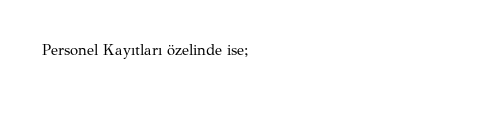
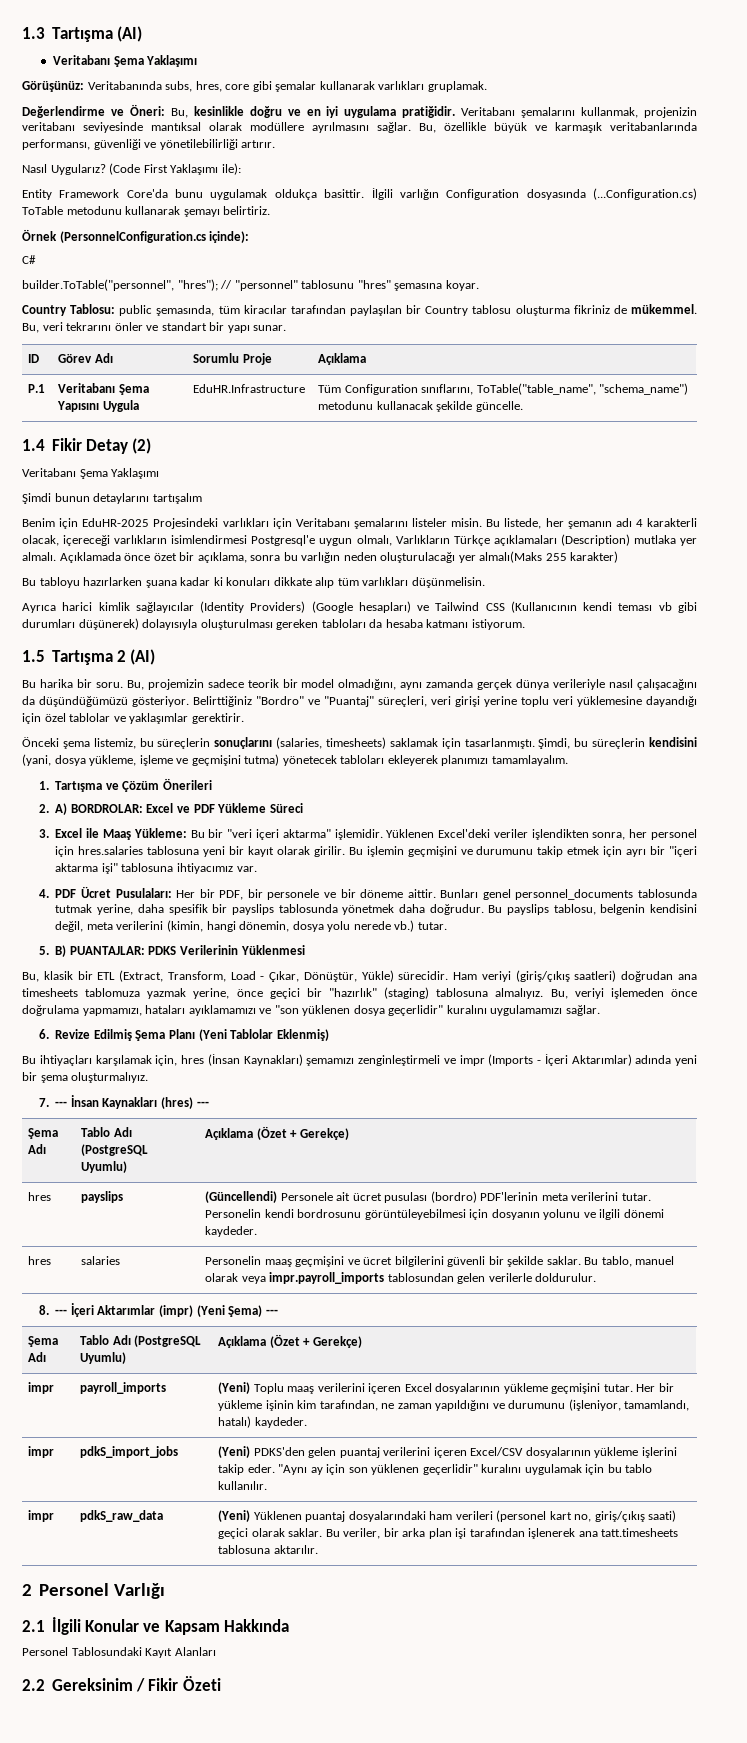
[42,44,249,59] Personel Kayıtları özelinde ise; -> [22,26,142,42] [53,55,198,67] [22,81,487,92] [22,104,698,118] [22,122,697,133] [22,139,276,150] [22,163,241,175] [22,188,698,200] [22,206,271,217] [22,229,250,243] [22,255,36,264] [22,279,479,291] [22,304,697,316] [22,322,287,333] [28,354,40,363] [58,353,113,363] [193,353,272,365] [318,353,367,365] [28,384,46,393] [58,383,149,395] [57,400,139,412] [193,384,306,393] [318,383,689,395] [318,401,523,412] [22,438,152,454] [22,468,160,479] [22,493,202,504] [22,518,697,529] [22,534,698,546] [22,551,619,563] [22,577,485,588] [22,601,697,613] [22,618,525,630] [22,649,156,665] [22,679,698,690] [22,696,697,707] [22,713,244,724] [22,737,697,749] [22,754,568,766] [38,778,212,792] [38,803,303,815] [38,828,698,840] [55,846,697,857] [55,863,257,874] [38,886,698,900] [55,904,697,915] [55,920,447,932] [38,945,305,957] [22,970,697,982] [22,987,697,999] [22,1005,600,1016] [38,1029,329,1041] [22,1054,697,1066] [22,1072,149,1083] [38,1095,209,1109] [28,1128,59,1139] [28,1144,47,1154] [81,1127,132,1137] [81,1144,149,1156] [81,1161,128,1173] [205,1126,349,1140] [28,1192,52,1201] [81,1191,124,1203] [205,1191,651,1203] [205,1209,664,1220] [205,1226,258,1237] [28,1256,52,1265] [81,1256,121,1265] [205,1256,675,1267] [205,1272,597,1284] [38,1303,278,1317] [28,1336,59,1347] [28,1352,47,1362] [80,1335,202,1347] [80,1352,127,1364] [218,1334,362,1348] [28,1382,55,1394] [80,1382,167,1394] [218,1382,674,1394] [218,1399,690,1411] [218,1416,307,1428] [28,1446,55,1458] [80,1446,179,1458] [218,1446,677,1458] [218,1464,653,1475] [218,1481,268,1490] [28,1510,55,1522] [80,1510,164,1522] [218,1510,677,1522] [218,1528,679,1539] [218,1545,318,1554] [22,1583,165,1599] [22,1617,290,1635] [22,1647,216,1658] [22,1676,221,1692] 1.3 Tartışma (AI) // Veritabanı Şema Yaklaşımı // Görüşünüz: Veritabanında subs, hres, core gibi şemalar kullanarak varlıkları gruplamak. // Değerlendirme ve Öneri: Bu, kesinlikle doğru ve en iyi uygulama pratiğidir. Veritabanı şemalarını kullanmak, projenizin veritabanı seviyesinde mantıksal olarak modüllere ayrılmasını sağlar. Bu, özellikle büyük ve karmaşık veritabanlarında performansı, güvenliği ve yönetilebilirliği artırır. // Nasıl Uygularız? (Code First Yaklaşımı ile): // Entity Framework Core'da bunu uygulamak oldukça basittir. İlgili varlığın Configuration dosyasında (...Configuration.cs) ToTable metodunu kullanarak şemayı belirtiriz. // Örnek (PersonnelConfiguration.cs içinde): // C# // builder.ToTable("personnel", "hres"); // "personnel" tablosunu "hres" şemasına koyar. // Country Tablosu: public şemasında, tüm kiracılar tarafından paylaşılan bir Country tablosu oluşturma fikriniz de mükemmel. Bu, veri tekrarını önler ve standart bir yapı sunar. // ID | Görev Adı | Sorumlu Proje | Açıklama // P.1 | Veritabanı Şema Yapısını Uygula | EduHR.Infrastructure | Tüm Configuration sınıflarını, ToTable("table_name", "schema_name") metodunu kullanacak şekilde güncelle. // 1.4 Fikir Detay (2) // Veritabanı Şema Yaklaşımı // Şimdi bunun detaylarını tartışalım // Benim için EduHR-2025 Projesindeki varlıkları için Veritabanı şemalarını listeler misin. Bu listede, her şemanın adı 4 karakterli olacak, içereceği varlıkların isimlendirmesi Postgresql'e uygun olmalı, Varlıkların Türkçe açıklamaları (Description) mutlaka yer almalı. Açıklamada önce özet bir açıklama, sonra bu varlığın neden oluşturulacağı yer almalı(Maks 255 karakter) // Bu tabloyu hazırlarken şuana kadar ki konuları dikkate alıp tüm varlıkları düşünmelisin. // Ayrıca harici kimlik sağlayıcılar (Identity Providers) (Google hesapları) ve Tailwind CSS (Kullanıcının kendi teması vb gibi durumları düşünerek) dolayısıyla oluşturulması gereken tabloları da hesaba katmanı istiyorum. // 1.5 Tartışma 2 (AI) // Bu harika bir soru. Bu, projemizin sadece teorik bir model olmadığını, aynı zamanda gerçek dünya verileriyle nasıl çalışacağını da düşündüğümüzü gösteriyor. Belirttiğiniz "Bordro" ve "Puantaj" süreçleri, veri girişi yerine toplu veri yüklemesine dayandığı için özel tablolar ve yaklaşımlar gerektirir. // Önceki şema listemiz, bu süreçlerin sonuçlarını (salaries, timesheets) saklamak için tasarlanmıştı. Şimdi, bu süreçlerin kendisini (yani, dosya yükleme, işleme ve geçmişini tutma) yönetecek tabloları ekleyerek planımızı tamamlayalım. // 1. Tartışma ve Çözüm Önerileri // 2. A) BORDROLAR: Excel ve PDF Yükleme Süreci // 3. Excel ile Maaş Yükleme: Bu bir "veri içeri aktarma" işlemidir. Yüklenen Excel'deki veriler işlendikten sonra, her personel için hres.salaries tablosuna yeni bir kayıt olarak girilir. Bu işlemin geçmişini ve durumunu takip etmek için ayrı bir "içeri aktarma işi" tablosuna ihtiyacımız var. // 4. PDF Ücret Pusulaları: Her bir PDF, bir personele ve bir döneme aittir. Bunları genel personnel_documents tablosunda tutmak yerine, daha spesifik bir payslips tablosunda yönetmek daha doğrudur. Bu payslips tablosu, belgenin kendisini değil, meta verilerini (kimin, hangi dönemin, dosya yolu nerede vb.) tutar. // 5. B) PUANTAJLAR: PDKS Verilerinin Yüklenmesi // Bu, klasik bir ETL (Extract, Transform, Load - Çıkar, Dönüştür, Yükle) sürecidir. Ham veriyi (giriş/çıkış saatleri) doğrudan ana timesheets tablomuza yazmak yerine, önce geçici bir "hazırlık" (staging) tablosuna almalıyız. Bu, veriyi işlemeden önce doğrulama yapmamızı, hataları ayıklamamızı ve "son yüklenen dosya geçerlidir" kuralını uygulamamızı sağlar. // 6. Revize Edilmiş Şema Planı (Yeni Tablolar Eklenmiş) // Bu ihtiyaçları karşılamak için, hres (İnsan Kaynakları) şemamızı zenginleştirmeli ve impr (Imports - İçeri Aktarımlar) adında yeni bir şema oluşturmalıyız. // 7. --- İnsan Kaynakları (hres) --- // Şema Adı | Tablo Adı (PostgreSQL Uyumlu) | Açıklama (Özet + Gerekçe) // hres | payslips | (Güncellendi) Personele ait ücret pusulası (bordro) PDF'lerinin meta verilerini tutar. Personelin kendi bordrosunu görüntüleyebilmesi için dosyanın yolunu ve ilgili dönemi kaydeder. // hres | salaries | Personelin maaş geçmişini ve ücret bilgilerini güvenli bir şekilde saklar. Bu tablo, manuel olarak veya impr.payroll_imports tablosundan gelen verilerle doldurulur. // 8. --- İçeri Aktarımlar (impr) (Yeni Şema) --- // Şema Adı | Tablo Adı (PostgreSQL Uyumlu) | Açıklama (Özet + Gerekçe) // impr | payroll_imports | (Yeni) Toplu maaş verilerini içeren Excel dosyalarının yükleme geçmişini tutar. Her bir yükleme işinin kim tarafından, ne zaman yapıldığını ve durumunu (işleniyor, tamamlandı, hatalı) kaydeder. // impr | pdkS_import_jobs | (Yeni) PDKS'den gelen puantaj verilerini içeren Excel/CSV dosyalarının yükleme işlerini takip eder. "Aynı ay için son yüklenen geçerlidir" kuralını uygulamak için bu tablo kullanılır. // impr | pdkS_raw_data | (Yeni) Yüklenen puantaj dosyalarındaki ham verileri (personel kart no, giriş/çıkış saati) geçici olarak saklar. Bu veriler, bir arka plan işi tarafından işlenerek ana tatt.timesheets tablosuna aktarılır. // 2 Personel Varlığı // 2.1 İlgili Konular ve Kapsam Hakkında // Personel Tablosundaki Kayıt Alanları // 2.2 Gereksinim / Fikir Özeti

